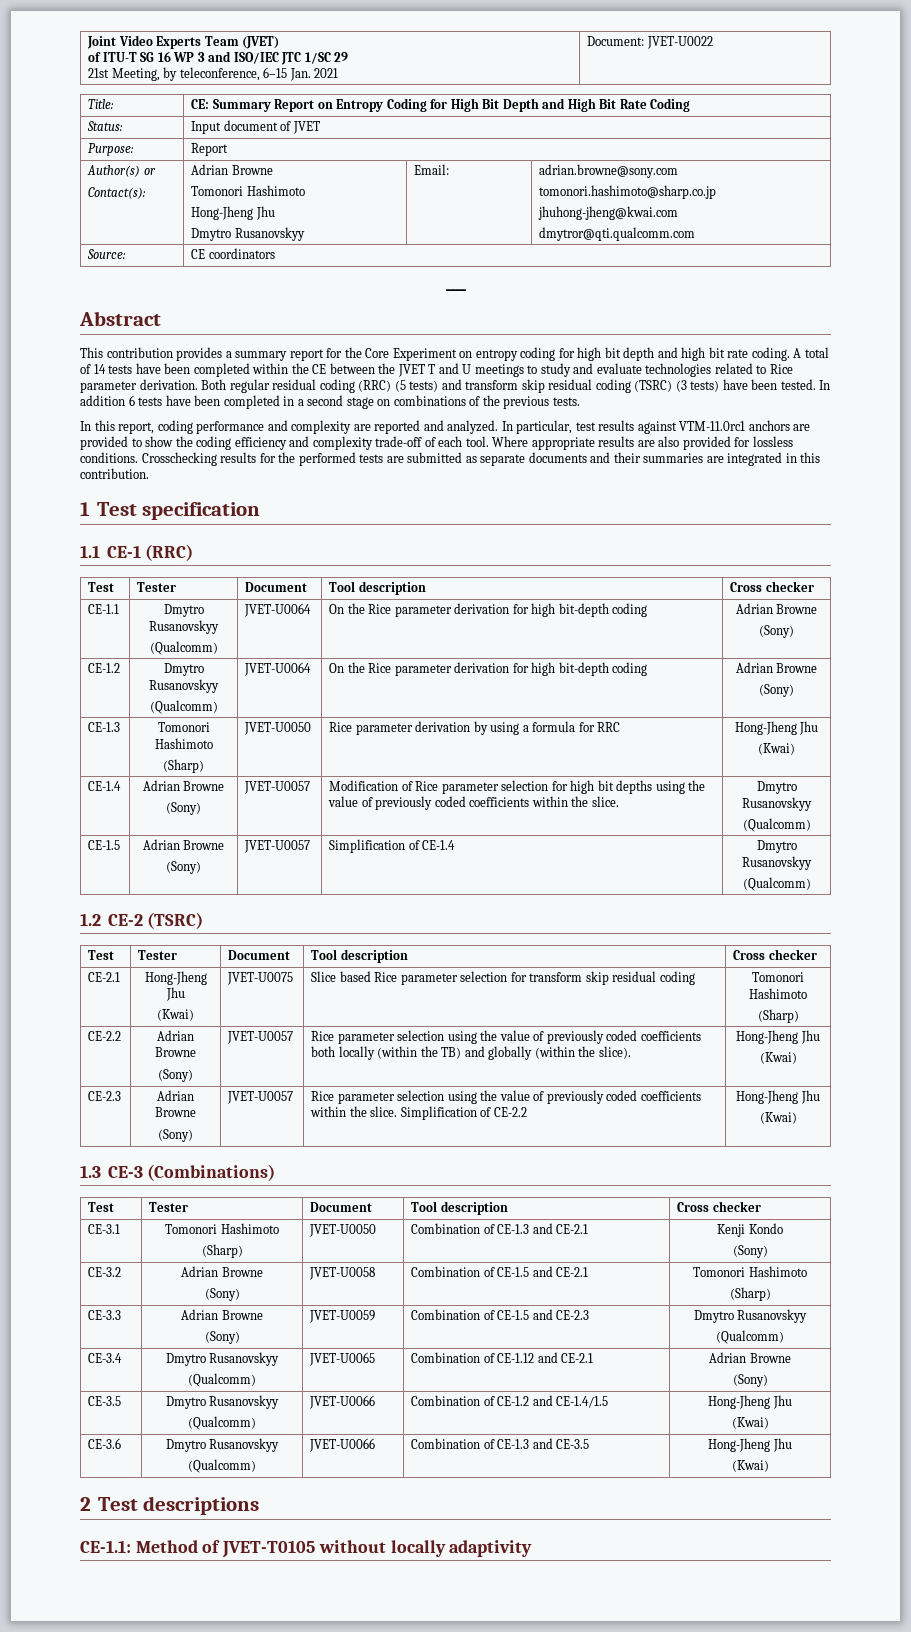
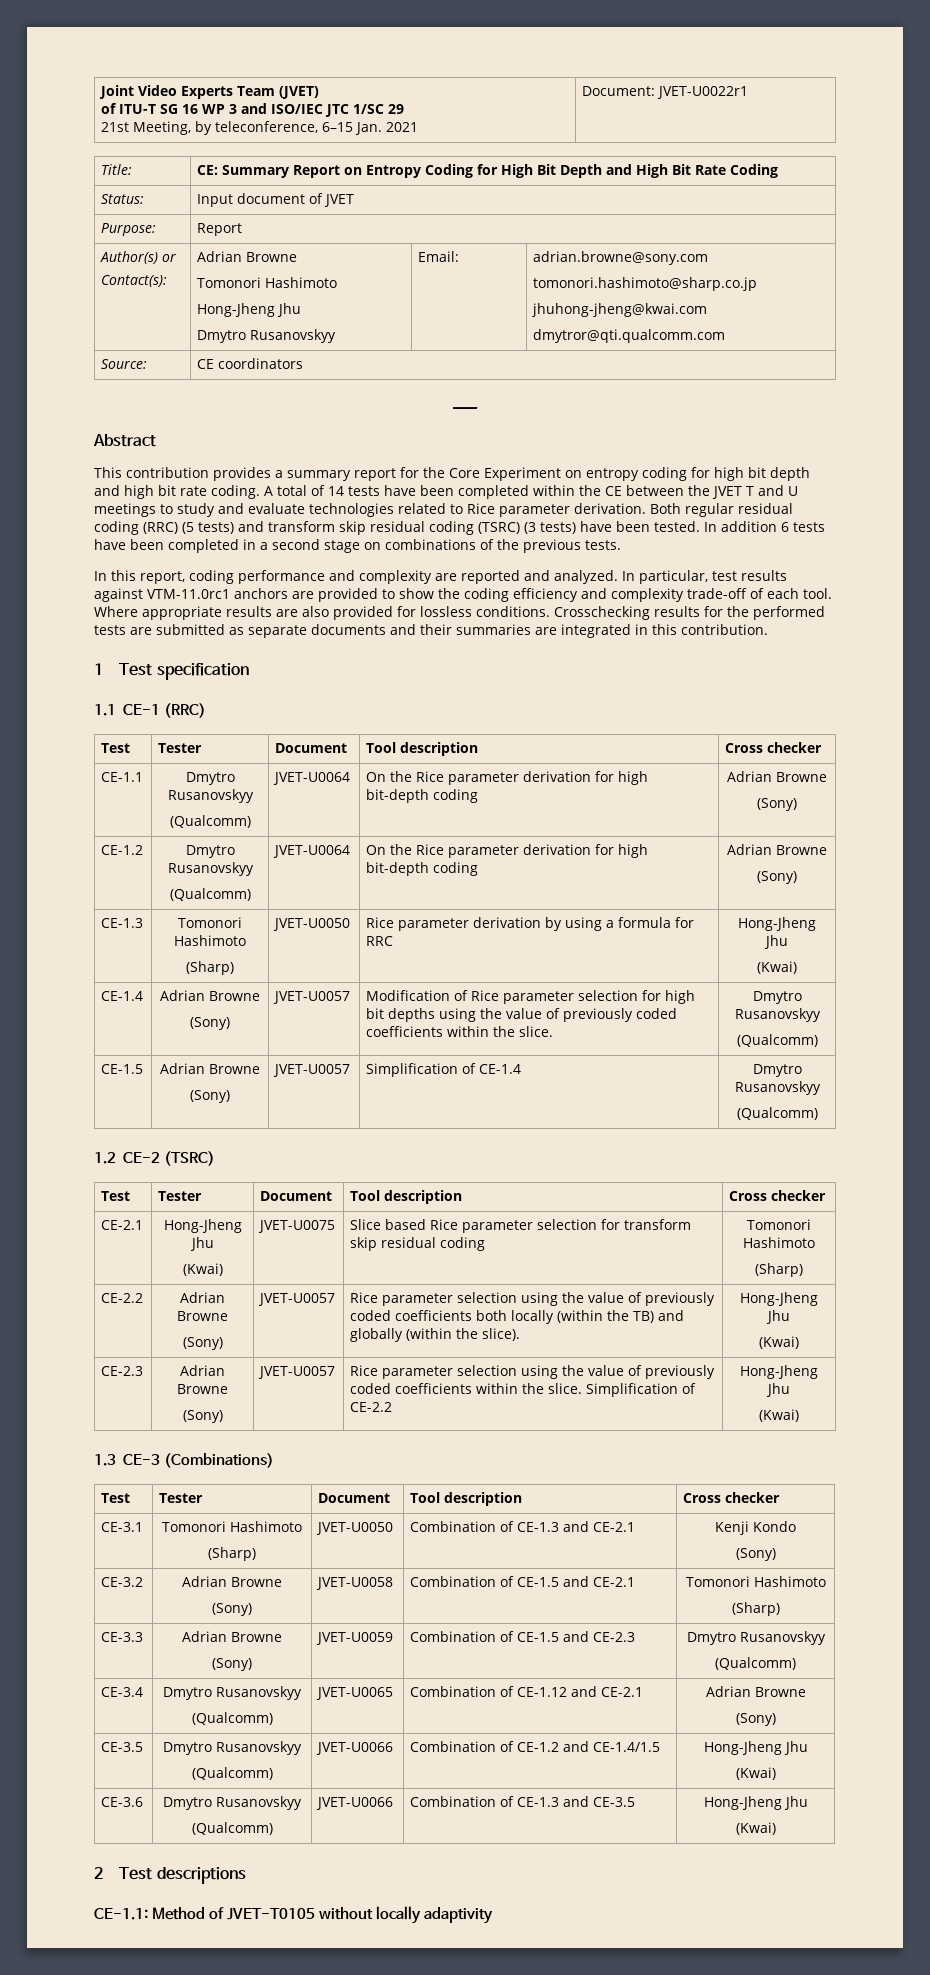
[646,36,713,49] JVET-U0022 -> [657,86,749,99] JVET-U0022r1

